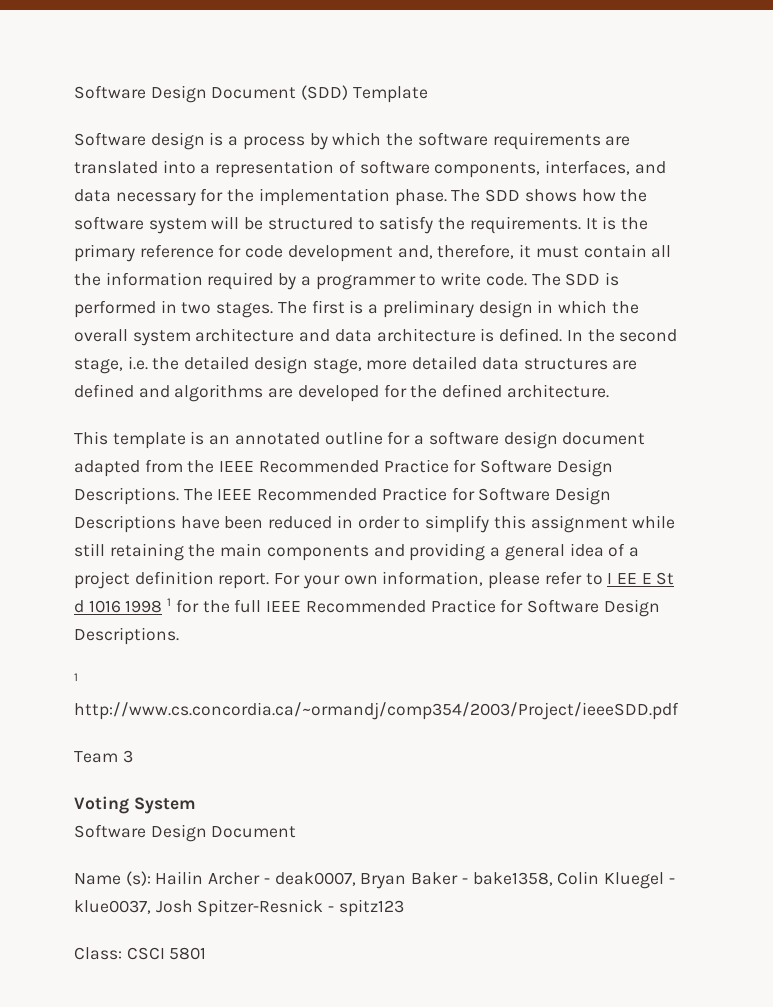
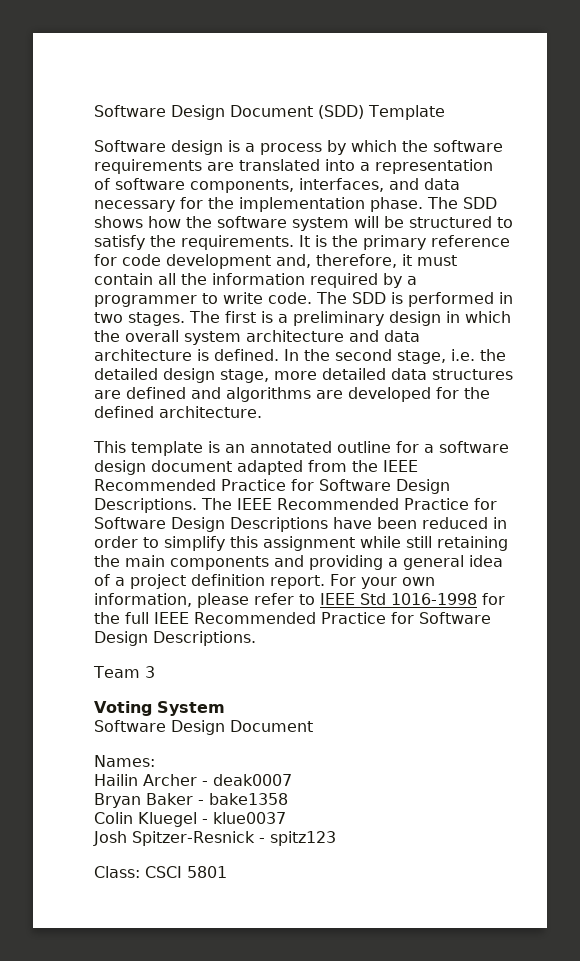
[607,572,675,585] [73,598,172,613] I EE E St d 1016 1998 1 -> [320,593,478,605] IEEE Std 1016-1998
[73,673,78,681] [73,702,679,720] // 1 http://www.cs.concordia.ca/~ormandj/comp354/2003/Project/ieeeSDD.pdf -> (257, 638) none
[73,871,151,886] Name (s): -> [94,755,156,767] Names: //
[274,872,356,886] deak0007, -> [213,774,293,786] deak0007 //
[472,872,553,886] bake1358, -> [209,793,289,805] bake1358 //
[73,900,151,914] klue0037, -> [213,812,287,824] klue0037 //

